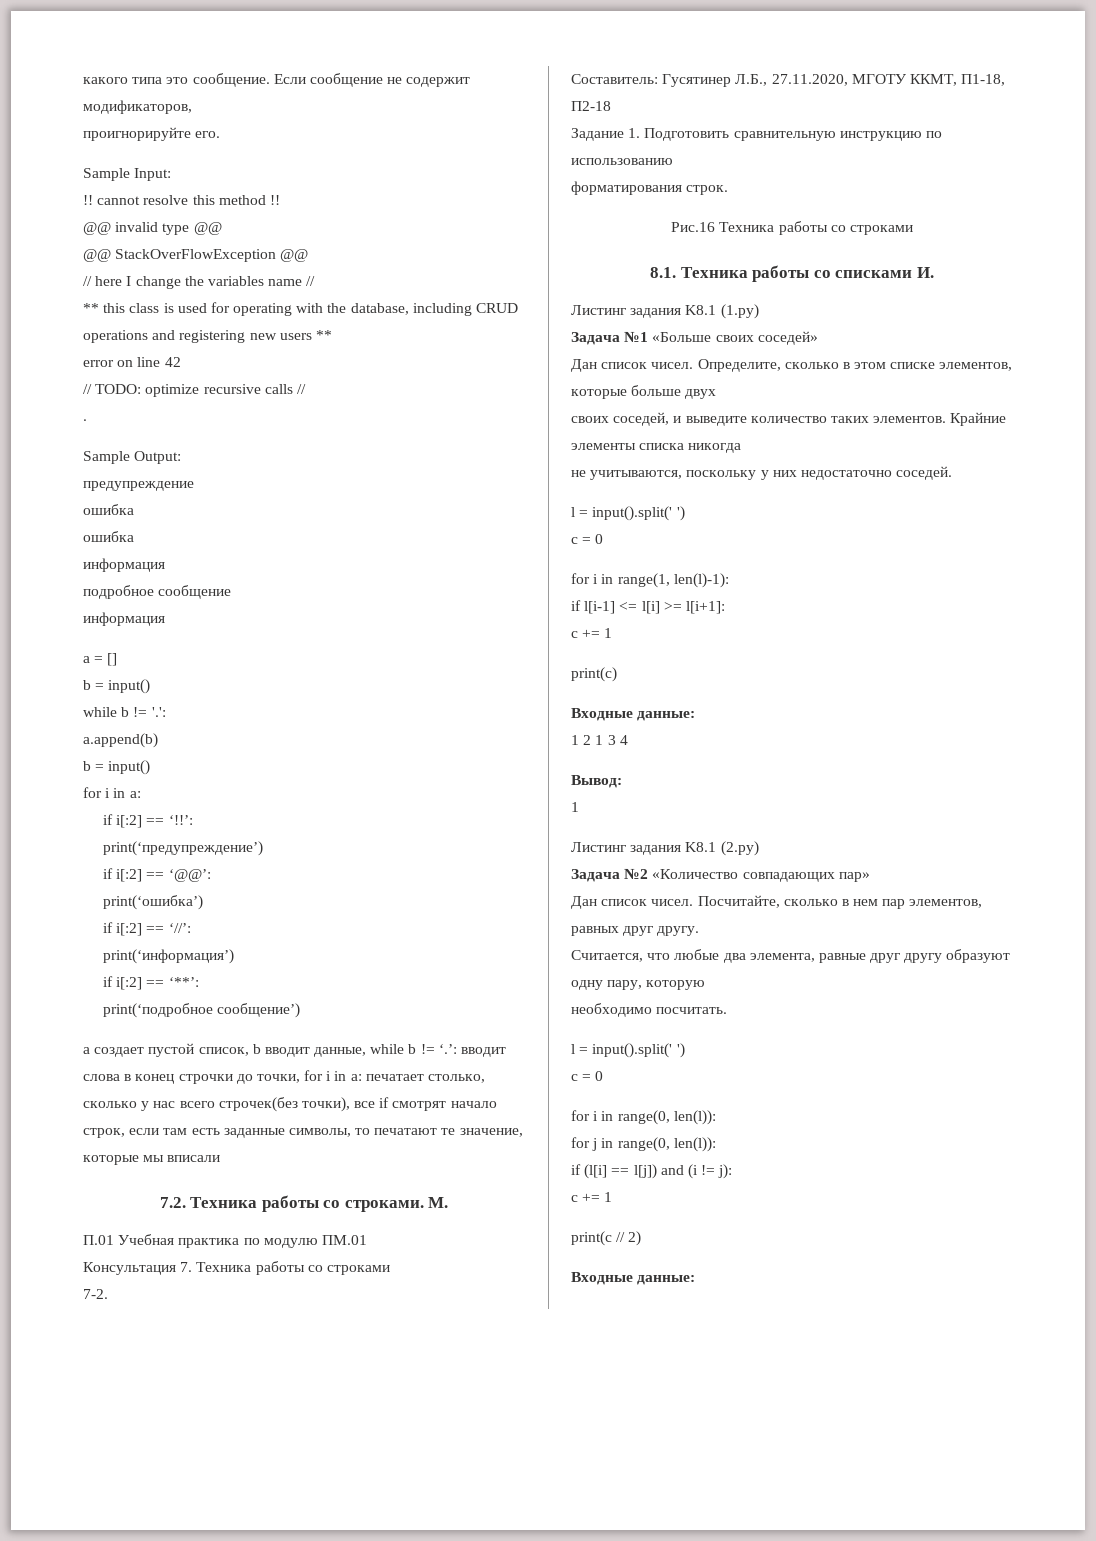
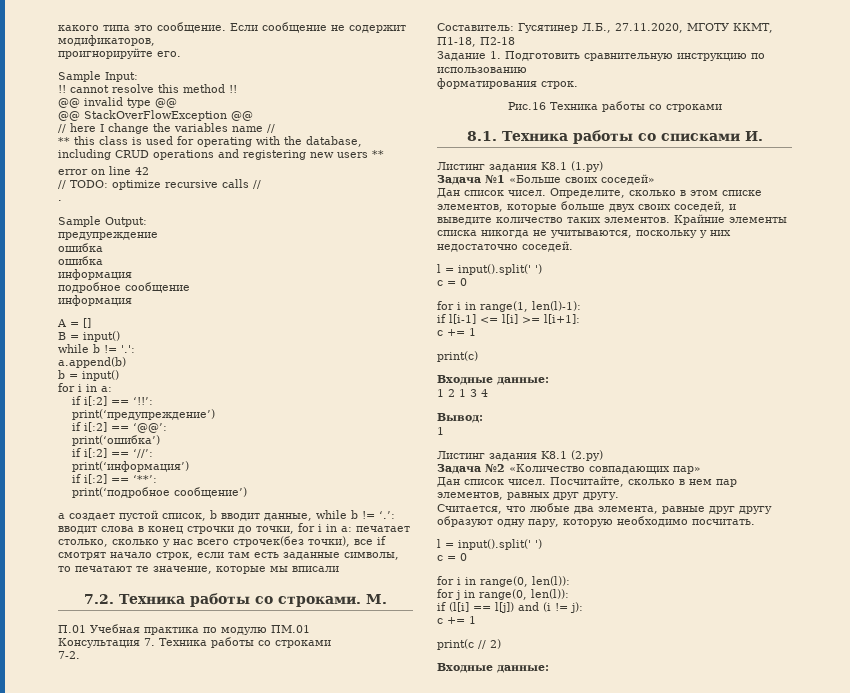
[83,656,90,663] a -> [57,319,67,327] A
[83,680,91,690] b -> [58,332,66,340] B
(717, 394) // -> (635, 208) none
(742, 448) // -> (529, 234) none
(706, 985) // -> (613, 523) none

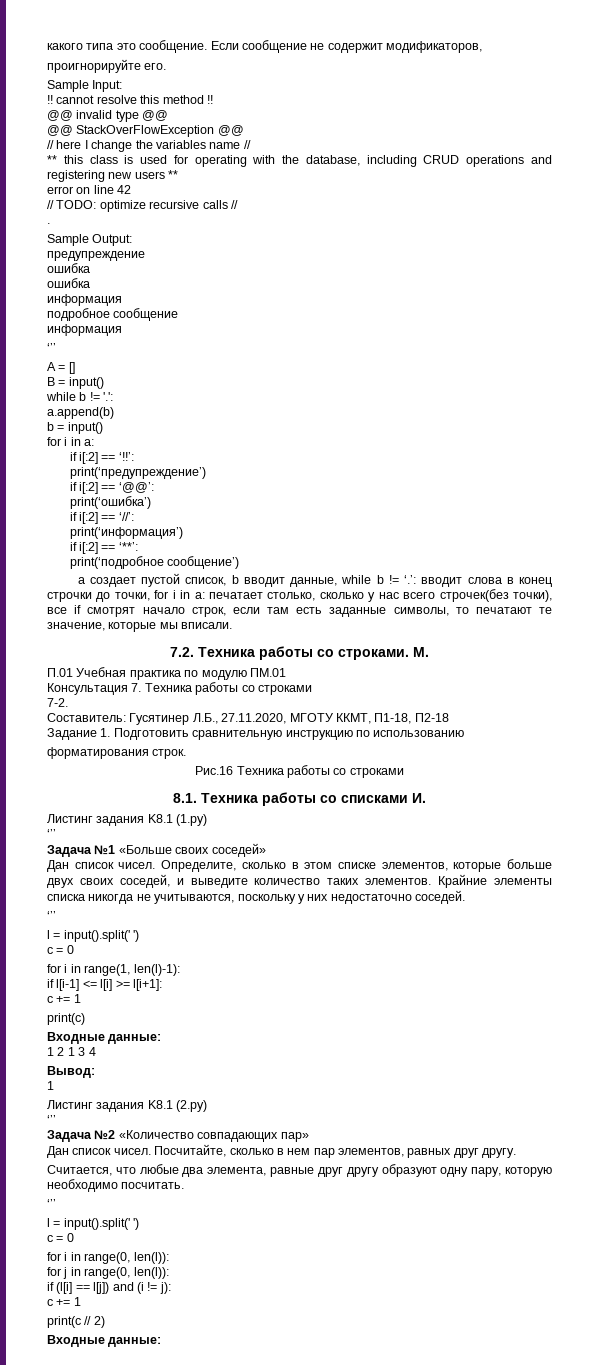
(132, 300) none -> [47,343,56,352] // ‘’’
[292,566,339,572] вписали -> [181,622,233,629] вписали.
(603, 166) none -> [47,829,56,838] // ‘’’
(573, 246) none -> [47,911,56,920] // ‘’’
(603, 455) none -> [47,1115,56,1124] // ‘’’
(755, 522) none -> [47,1199,56,1208] // ‘’’

